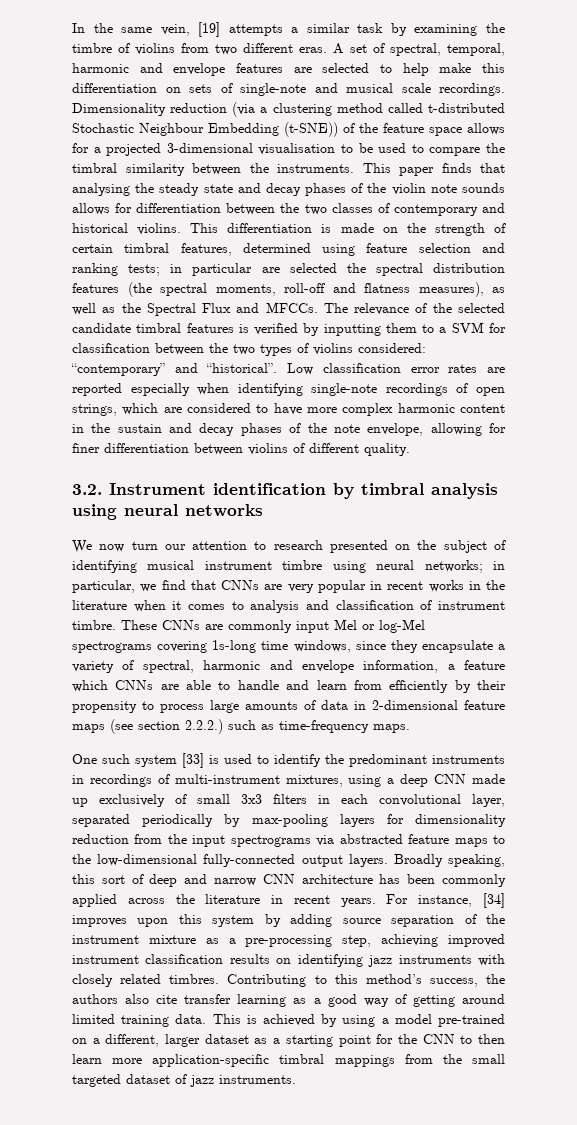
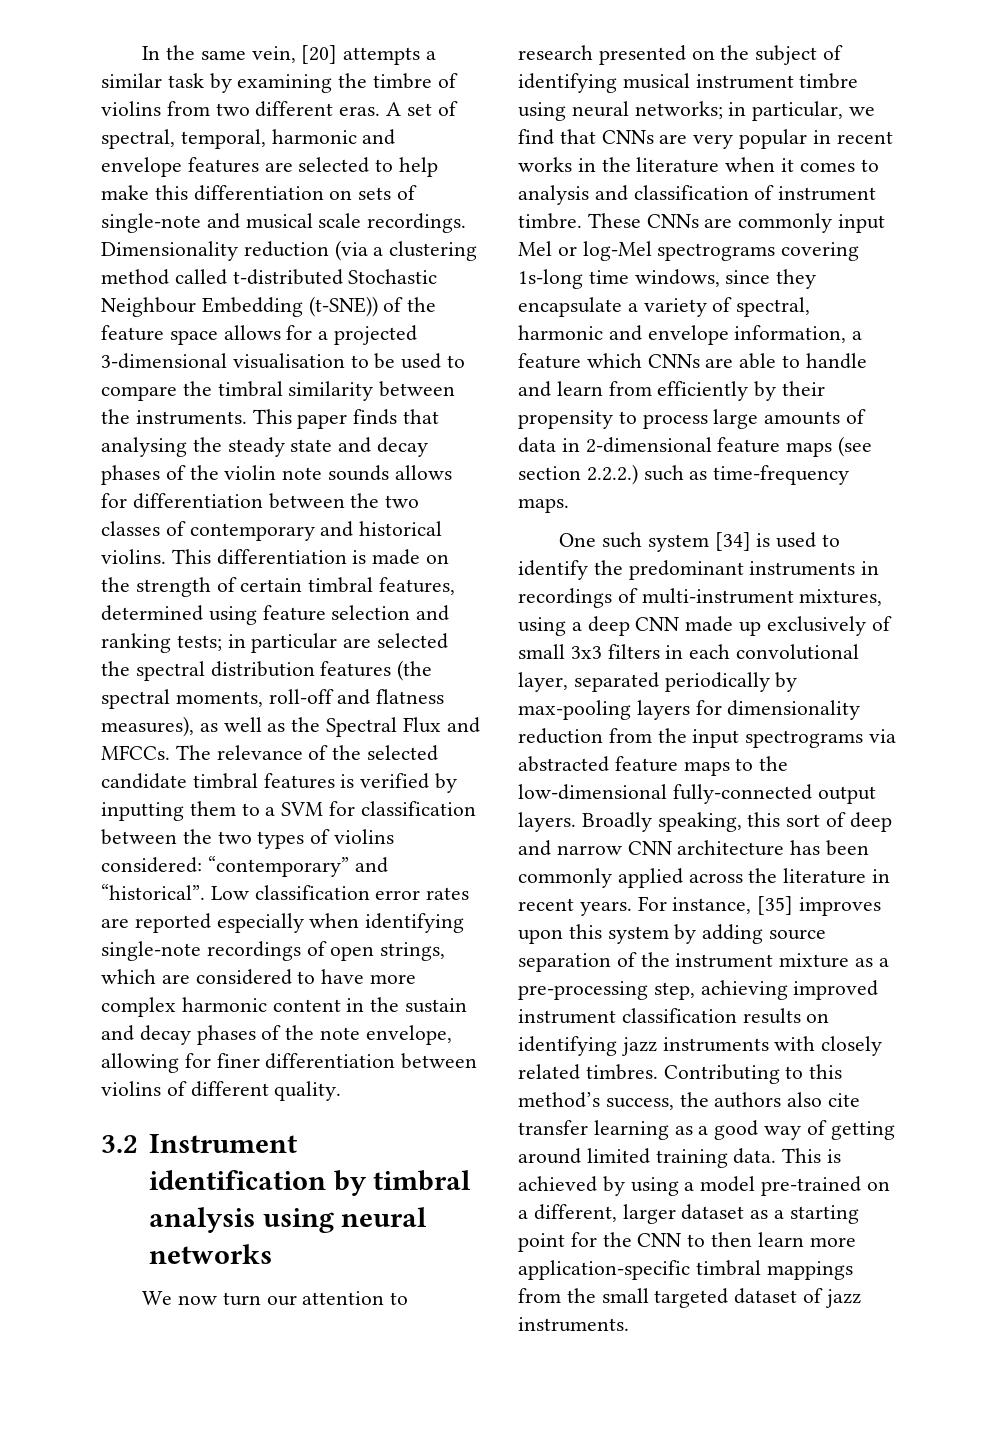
[198,22,221,37] [19] -> [301,45,338,64] [20]
[72,484,102,495] 3.2. -> [101,1135,138,1153] 3.2
[182,753,204,768] [33] -> [714,532,751,551] [34]
[482,893,505,908] [34] -> [757,896,794,915] [35]

